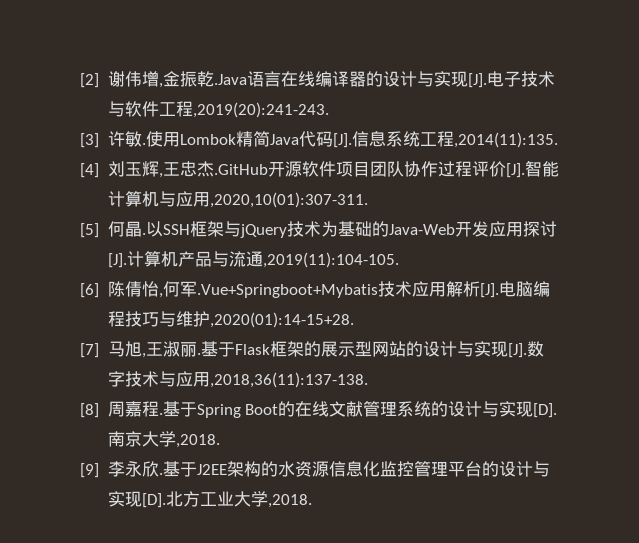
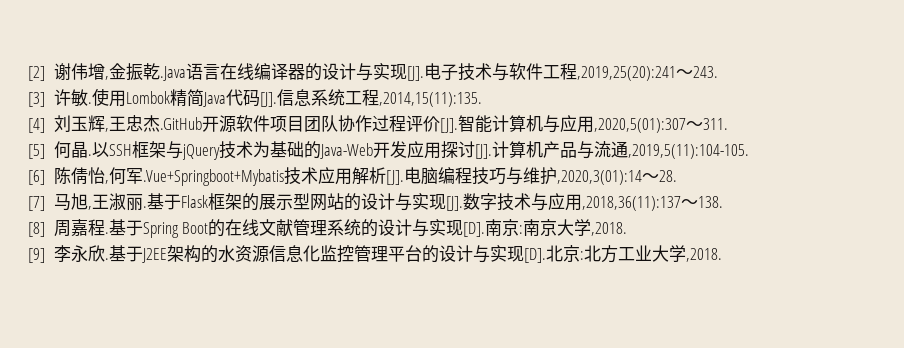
[192,102,329,118] ,2019(20):241-243. -> [576,66,718,81] ,2019,25(20):241～243.
[453,132,558,148] ,2014(11):135. -> [378,92,482,107] ,2014,15(11):135.
[209,192,368,208] ,2020,10(01):307-311. -> [593,118,728,133] ,2020,5(01):307～311.
[262,252,399,268] ,2019(11):104-105. -> [627,144,749,159] ,2019,5(11):104-105.
[209,312,354,328] ,2020(01):14-15+28. -> [556,170,677,185] ,2020,3(01):14～28.
[209,372,368,388] ,2018,36(11):137-138. -> [581,196,723,211] ,2018,36(11):137～138.
(142, 439) none -> [519,219,558,236] :南京
(183, 499) none -> [562,245,601,262] 京:北

